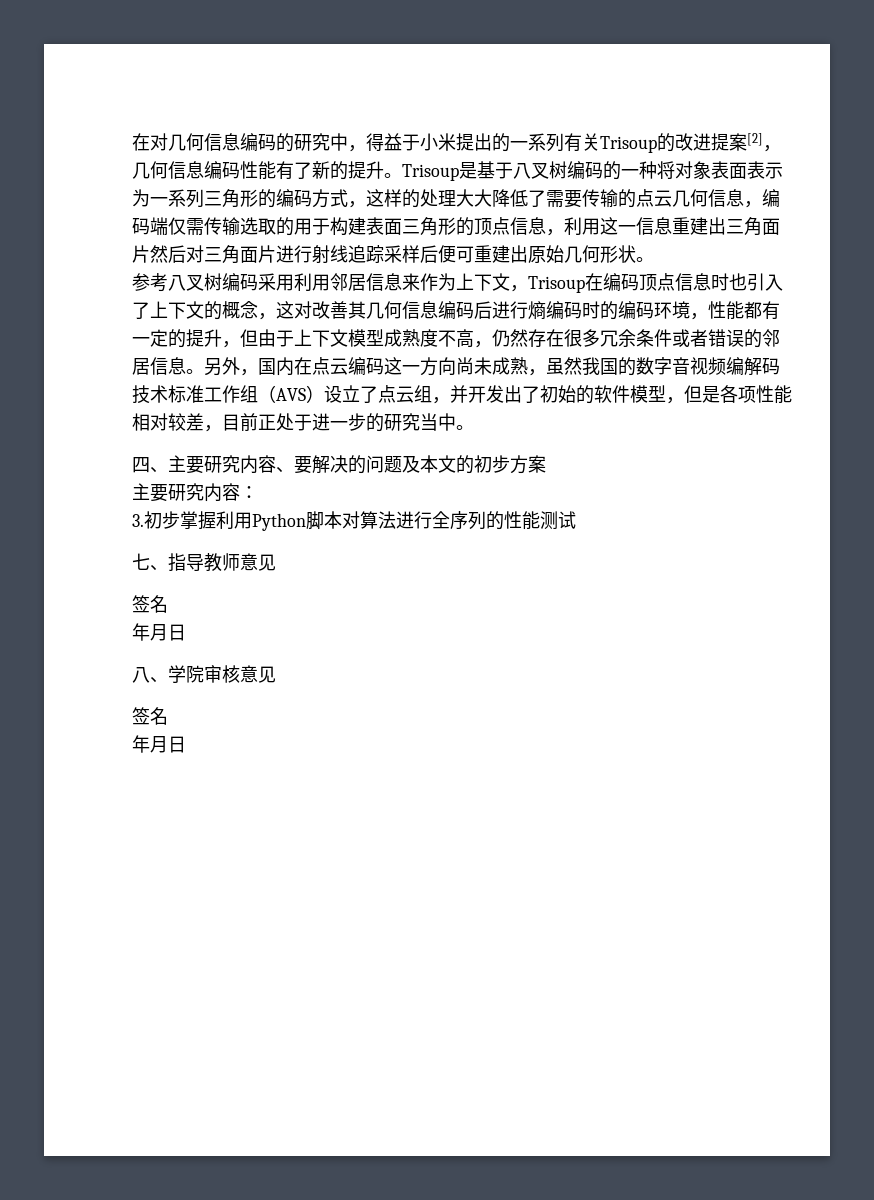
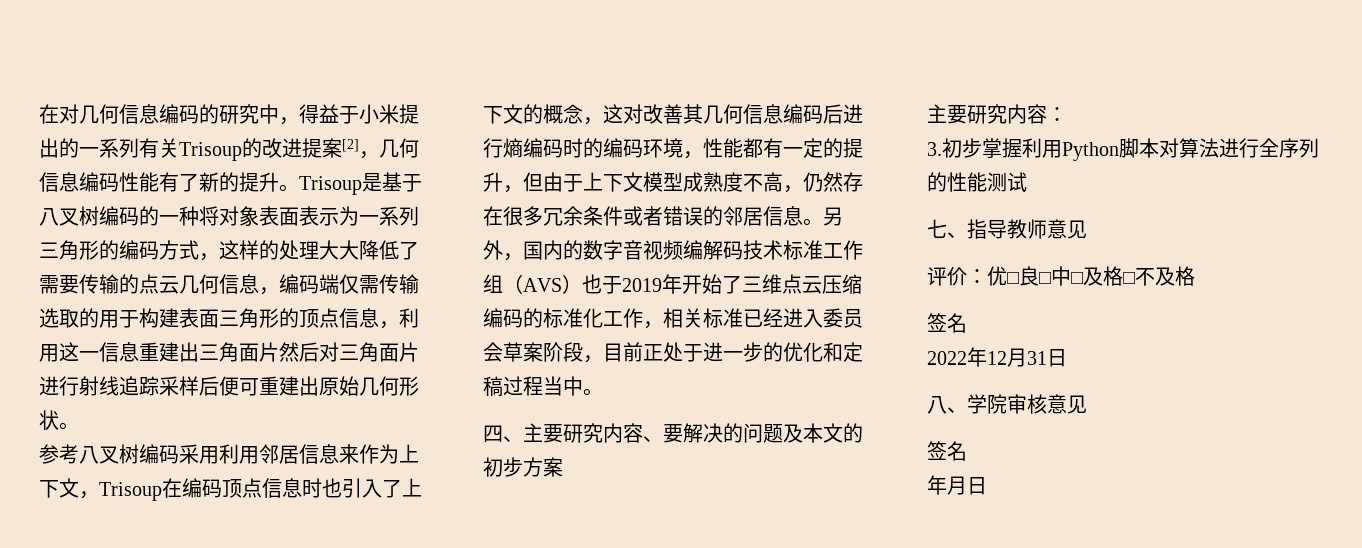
[294,357,618,376] 在点云编码这一方向尚未成熟，虽然我国 -> (563, 250) none
[324,385,792,404] [132,413,204,431] 设立了点云组，并开发出了初始的软件模型，但是各项性能相对较差 -> [582,274,862,294] [483,308,863,329] [483,342,583,362] 也于2019年开始了三维点云压缩编码的标准化工作，相关标准已经进入委员会草案阶段
[384,413,420,431] 研究 -> [783,342,863,362] [483,376,543,397] 优化和定稿过程
[132,595,168,613] [132,623,168,641] 签名 // 年月 -> [927,266,1195,286] [927,313,967,333] [927,347,1047,367] 评价：优□良□中□及格□不及格 // 签名 // 2022年12月31

